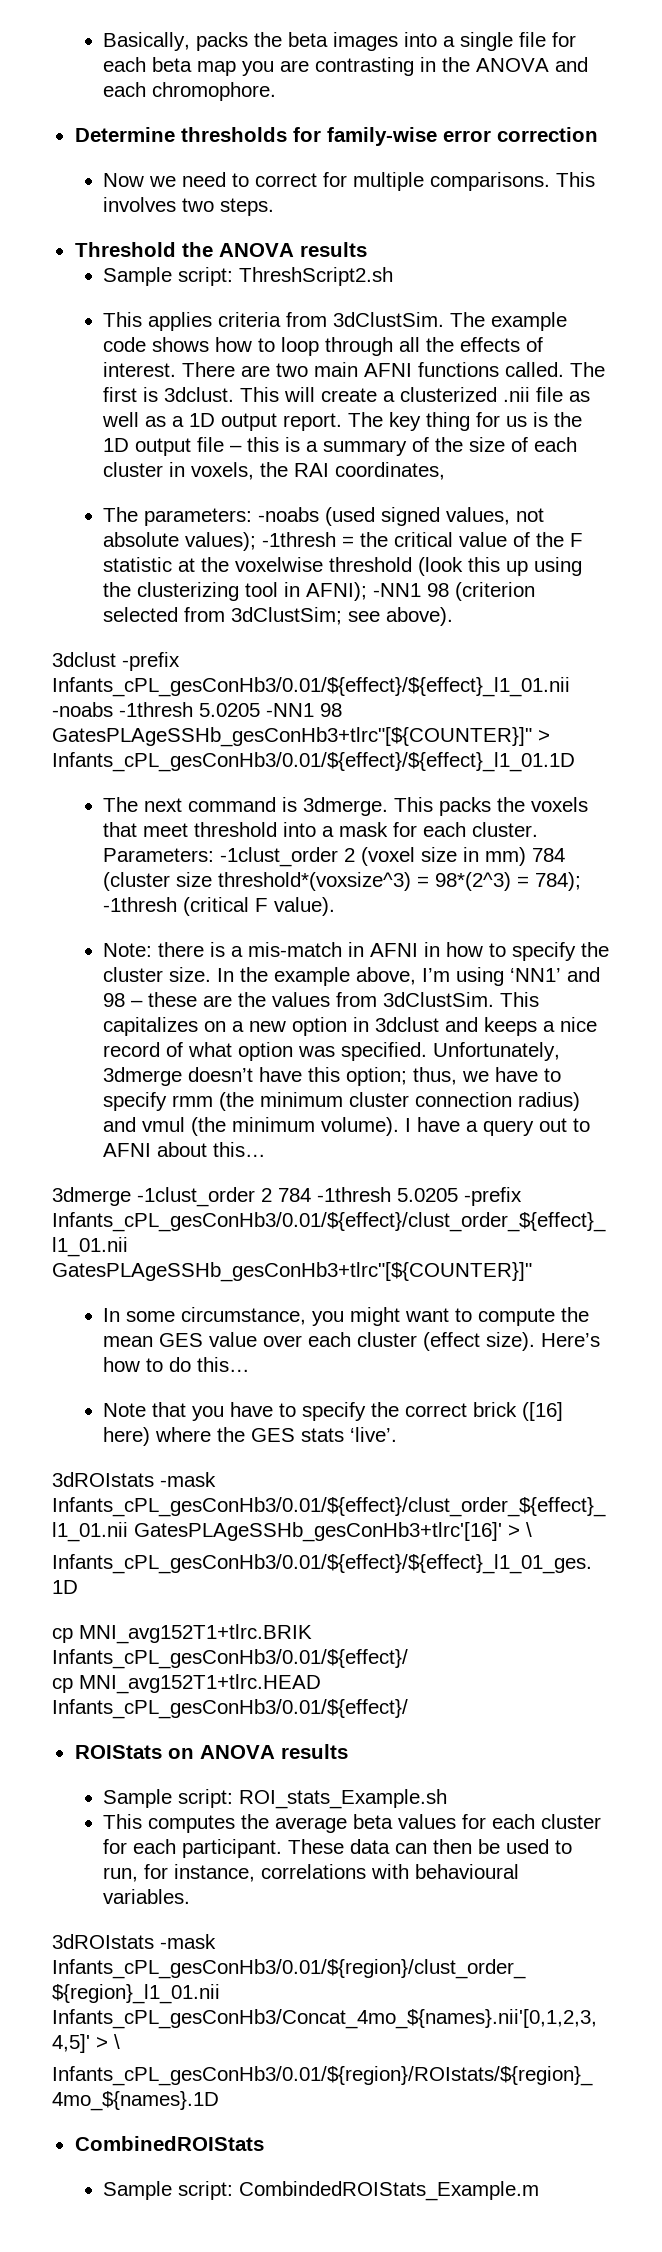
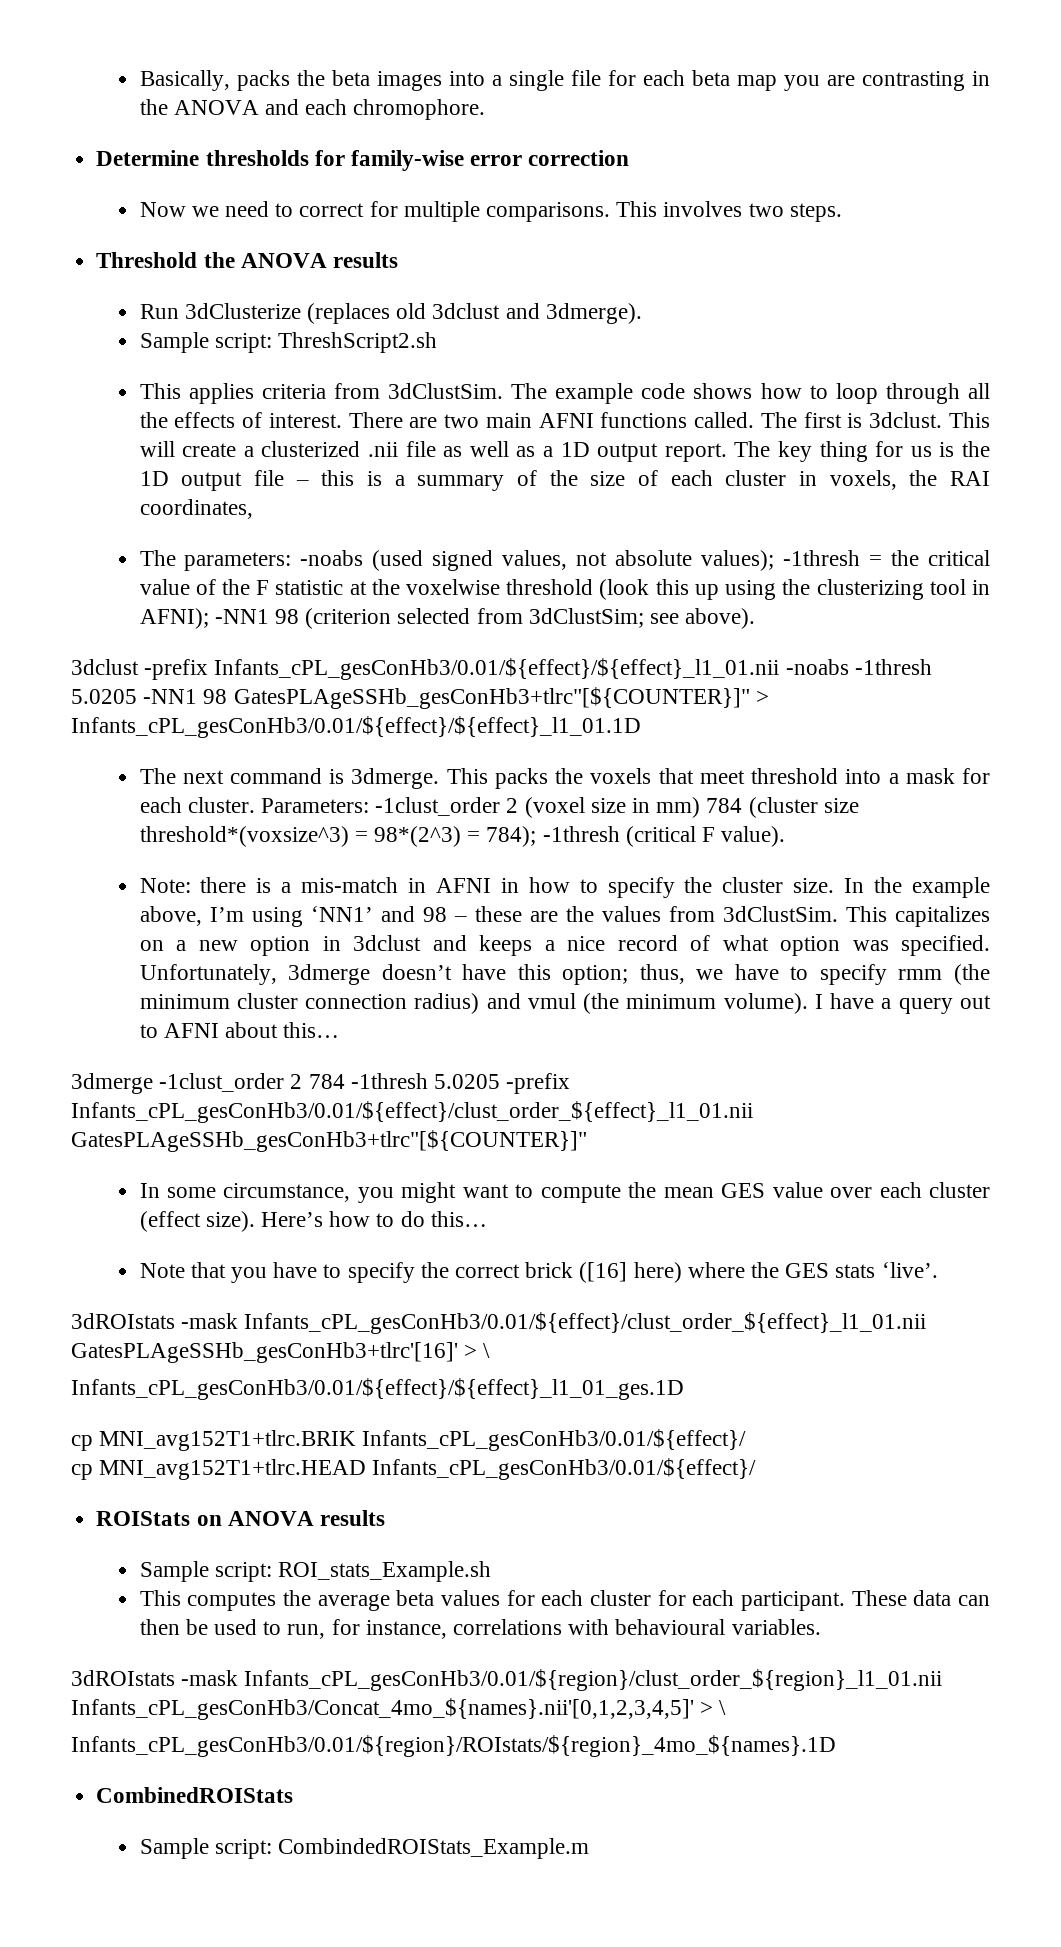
(367, 249) none -> [139,303,642,324] // Run 3dClusterize (replaces old 3dclust and 3dmerge).

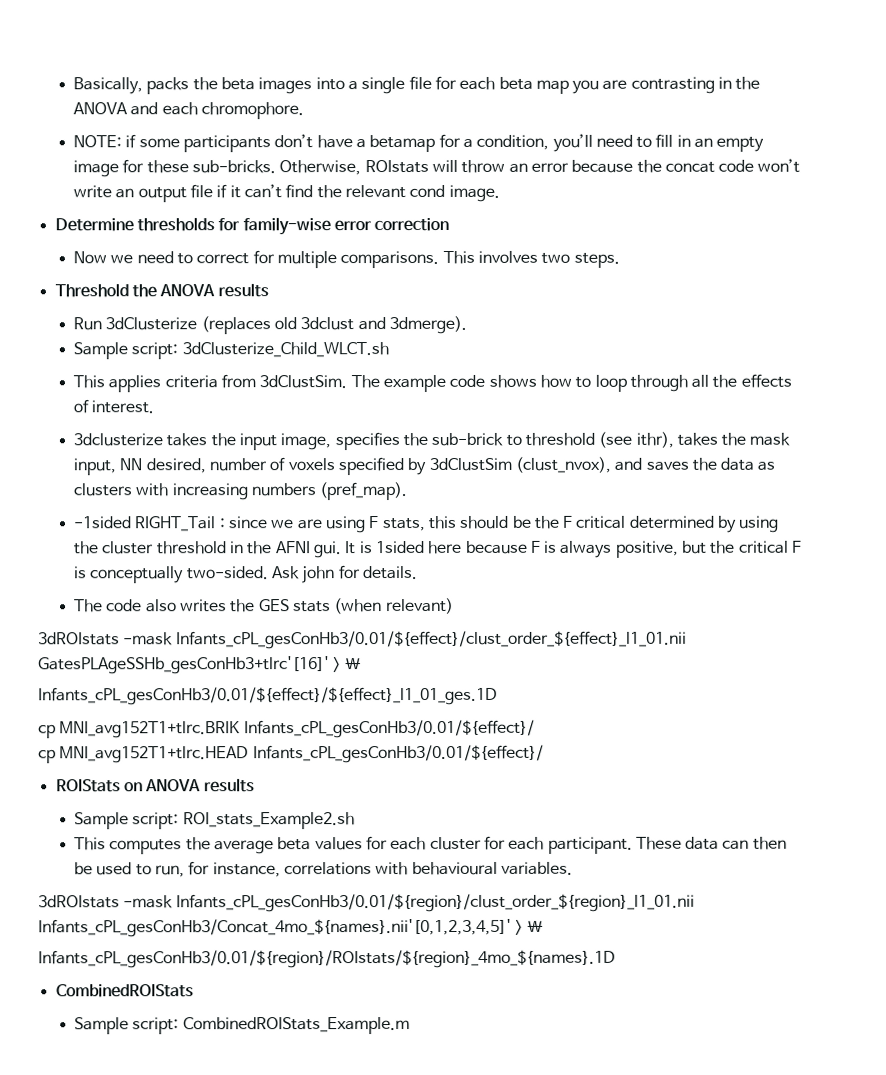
(486, 109) none -> [73,133,765,153] [73,158,801,178] [73,184,500,203] // NOTE: if some participants don’t have a betamap for a condition, you’ll need to fill in an empty image for these sub-bricks. Otherwise, ROIstats will throw an error because the concat code won’t write an output file if it can’t find the relevant cond image.
[277,332,437,353] ThreshScript2.sh -> [181,342,389,358] 3dClusterize_Child_WLCT.sh
[348,412,990,428] [139,441,990,462] [139,470,990,491] [139,499,253,519] [139,550,990,571] [139,579,991,600] [139,608,756,629] [71,658,932,680] [71,687,769,709] [71,716,641,738] [139,768,991,789] [139,797,859,818] [139,826,786,847] [139,877,991,898] [139,906,990,927] [139,935,991,956] [139,964,990,985] [139,993,992,1014] [139,1022,340,1038] [71,1073,571,1094] [71,1101,753,1123] [71,1130,587,1152] [139,1182,990,1203] [139,1211,487,1232] [139,1262,745,1283] There are two main AFNI functions called. The first is 3dclust. This will create a clusterized .nii file as well as a 1D output report. The key thing for us is the 1D output file – this is a summary of the size of each cluster in voxels, the RAI coordinates, // The parameters: -noabs (used signed values, not absolute values); -1thresh = the critical value of the F statistic at the voxelwise threshold (look this up using the clusterizing tool in AFNI); -NN1 98 (criterion selected from 3dClustSim; see above). // 3dclust -prefix Infants_cPL_gesConHb3/0.01/${effect}/${effect}_l1_01.nii -noabs -1thresh 5.0205 -NN1 98 GatesPLAgeSSHb_gesConHb3+tlrc"[${COUNTER}]" > Infants_cPL_gesConHb3/0.01/${effect}/${effect}_l1_01.1D // The next command is 3dmerge. This packs the voxels that meet threshold into a mask for each cluster. Parameters: -1clust_order 2 (voxel size in mm) 784 (cluster size threshold*(voxsize^3) = 98*(2^3) = 784); -1thresh (critical F value). // Note: there is a mis-match in AFNI in how to specify the cluster size. In the example above, I’m using ‘NN1’ and 98 – these are the values from 3dClustSim. This capitalizes on a new option in 3dclust and keeps a nice record of what option was specified. Unfortunately, 3dmerge doesn’t have this option; thus, we have to specify rmm (the minimum cluster connection radius) and vmul (the minimum volume). I have a query out to AFNI about this… // 3dmerge -1clust_order 2 784 -1thresh 5.0205 -prefix Infants_cPL_gesConHb3/0.01/${effect}/clust_order_${effect}_l1_01.nii GatesPLAgeSSHb_gesConHb3+tlrc"[${COUNTER}]" // In some circumstance, you might want to compute the mean GES value over each cluster (effect size). Here’s how to do this… // Note that you have to specify the correct brick ([16] here) where -> [73,431,791,451] [73,456,776,476] [73,482,408,501] [73,515,779,534] [74,540,803,559] [74,565,418,584] [74,599,227,613] // 3dclusterize takes the input image, specifies the sub-brick to threshold (see ithr), takes the mask input, NN desired, number of voxels specified by 3dClustSim (clust_nvox), and saves the data as clusters with increasing numbers (pref_map). // -1sided RIGHT_Tail : since we are using F stats, this should be the F critical determined by using the cluster threshold in the AFNI gui. It is 1sided here because F is always positive, but the critical F is conceptually two-sided. Ask john for details. // The code also writes
[881,1262,938,1278] ‘live’. -> [334,597,454,615] (when relevant)
[277,1561,491,1582] ROI_stats_Example.sh -> [182,812,355,830] ROI_stats_Example2.sh
[277,1838,589,1859] CombindedROIStats_Example.m -> [182,1017,410,1035] CombinedROIStats_Example.m

